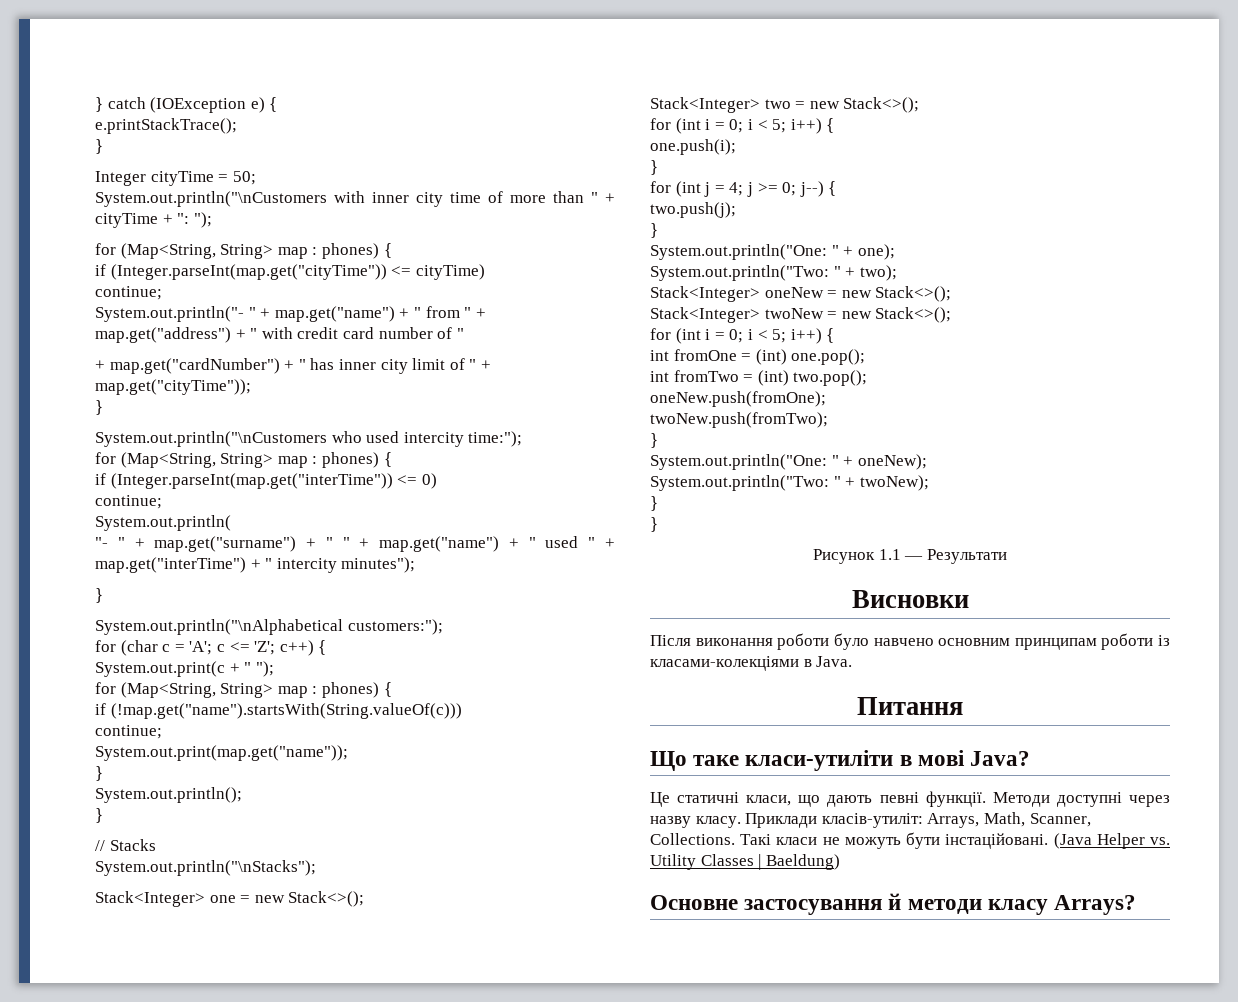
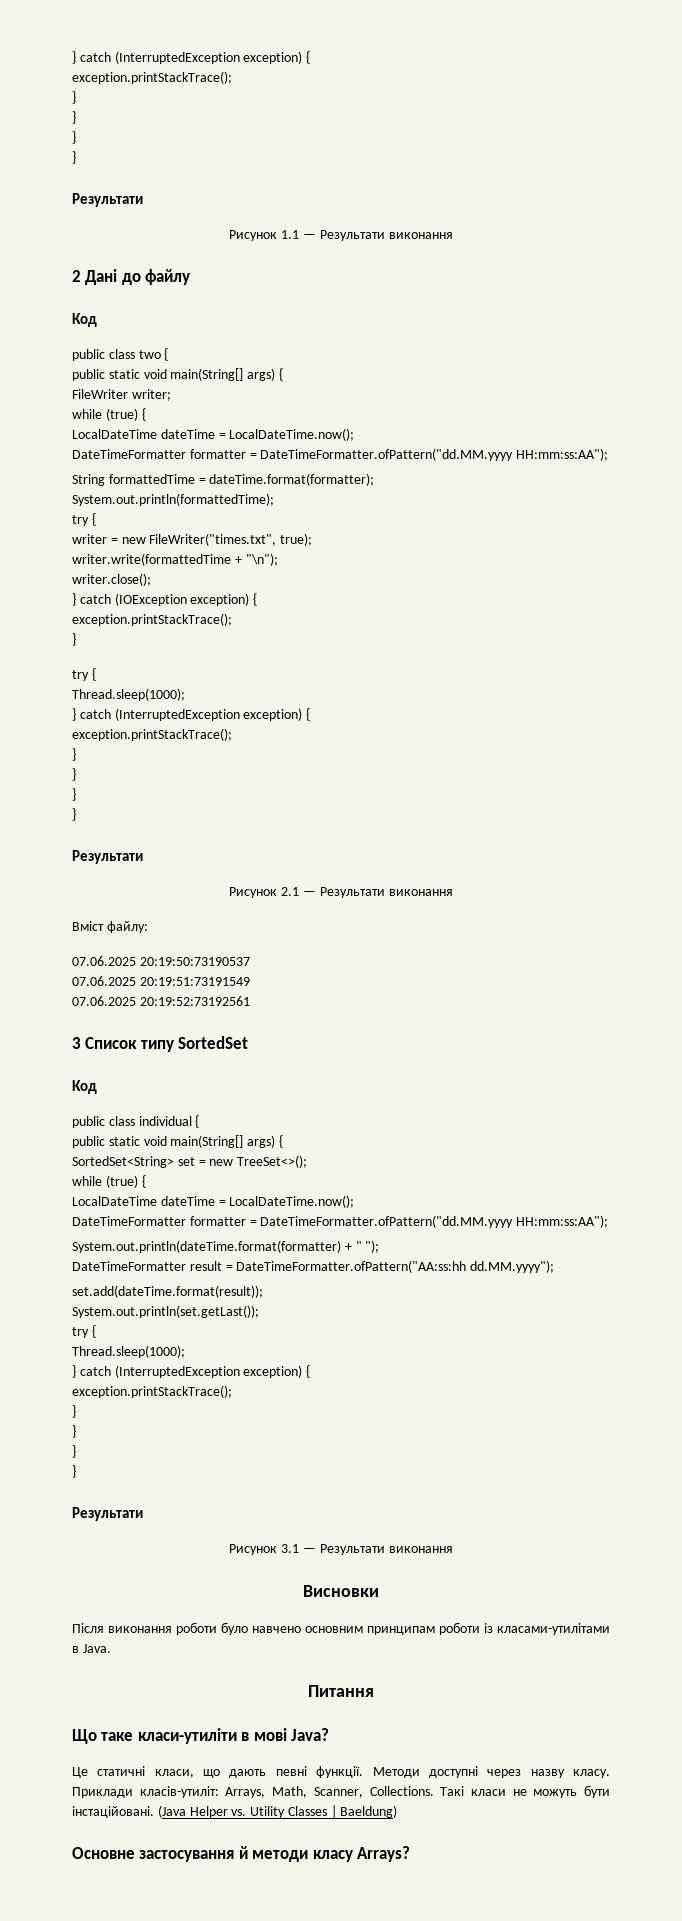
[95,97,278,113] [95,118,237,134] [95,139,103,154] [95,171,256,186] [95,191,615,207] [95,212,212,228] [95,243,392,259] [95,264,485,280] [95,286,162,300] [95,306,486,322] [95,327,464,343] [95,358,491,374] [95,379,251,395] [95,400,103,415] [95,431,523,447] [95,452,392,468] [95,473,437,489] [95,495,162,509] [95,515,231,531] [95,536,615,552] [95,557,416,573] [95,588,103,603] [95,619,443,635] [95,640,327,656] [95,661,274,677] [95,682,392,698] [95,703,462,719] [95,725,162,739] [95,745,348,761] [95,766,103,781] [95,787,242,803] [95,808,103,823] [95,839,156,851] [95,860,316,876] [95,891,365,907] [650,97,920,113] [650,118,835,134] [650,139,736,155] [650,160,658,175] [650,181,837,197] [650,202,736,218] [650,223,658,238] [650,244,895,260] [650,265,897,281] [650,286,952,302] [650,307,952,323] [650,328,835,344] [650,349,866,365] [650,370,868,386] [650,391,826,407] [650,412,828,428] [650,433,658,448] [650,454,927,470] [650,475,929,491] [650,496,658,511] [650,517,658,532] } catch (IOException e) { // e.printStackTrace(); // } // Integer cityTime = 50; // System.out.println("\nCustomers with inner city time of more than " + cityTime + ": "); // for (Map<String, String> map : phones) { // if (Integer.parseInt(map.get("cityTime")) <= cityTime) // continue; // System.out.println("- " + map.get("name") + " from " + map.get("address") + " with credit card number of " // + map.get("cardNumber") + " has inner city limit of " + map.get("cityTime")); // } // System.out.println("\nCustomers who used intercity time:"); // for (Map<String, String> map : phones) { // if (Integer.parseInt(map.get("interTime")) <= 0) // continue; // System.out.println( // "- " + map.get("surname") + " " + map.get("name") + " used " + map.get("interTime") + " intercity minutes"); // } // System.out.println("\nAlphabetical customers:"); // for (char c = 'A'; c <= 'Z'; c++) { // System.out.print(c + " "); // for (Map<String, String> map : phones) { // if (!map.get("name").startsWith(String.valueOf(c))) // continue; // System.out.print(map.get("name")); // } // System.out.println(); // } // // Stacks // System.out.println("\nStacks"); // Stack<Integer> one = new Stack<>(); // Stack<Integer> two = new Stack<>(); // for (int i = 0; i < 5; i++) { // one.push(i); // } // for (int j = 4; j >= 0; j--) { // two.push(j); // } // System.out.println("One: " + one); // System.out.println("Two: " + two); // Stack<Integer> oneNew = new Stack<>(); // Stack<Integer> twoNew = new Stack<>(); // for (int i = 0; i < 5; i++) { // int fromOne = (int) one.pop(); // int fromTwo = (int) two.pop(); // oneNew.push(fromOne); // twoNew.push(fromTwo); // } // System.out.println("One: " + oneNew); // System.out.println("Two: " + twoNew); // } // } -> [72,51,311,64] [72,71,232,84] [72,91,76,104] [72,111,76,124] [72,131,76,144] [72,151,76,164] [72,193,143,207] } catch (InterruptedException exception) { // exception.printStackTrace(); // } // } // } // } // Результати
(1007, 556) none -> [388,232,453,239] [72,269,191,285] [72,313,97,327] [72,348,169,361] [72,368,283,381] [72,389,171,401] [72,408,146,421] [72,428,355,441] [72,448,609,461] [72,473,375,486] [72,493,274,506] [72,513,96,526] [72,533,313,546] [72,553,278,566] [72,573,151,586] [72,593,258,606] [72,613,232,626] [72,633,76,646] [72,668,96,681] [72,688,185,701] [72,708,311,721] [72,728,232,741] [72,748,76,761] [72,768,76,781] [72,788,76,801] [72,808,76,821] [72,850,143,864] [229,887,453,898] [72,921,148,933] [72,956,250,966] [72,976,250,986] [72,996,250,1006] [72,1036,249,1052] [72,1080,97,1094] [72,1115,200,1128] [72,1135,283,1148] [72,1155,308,1168] [72,1175,146,1188] [72,1195,355,1208] [72,1215,609,1228] [72,1240,380,1253] [72,1260,555,1273] [72,1285,263,1298] [72,1305,259,1318] [72,1325,96,1338] [72,1345,185,1358] [72,1365,311,1378] [72,1385,232,1398] [72,1405,76,1418] [72,1425,76,1438] [72,1445,76,1458] [72,1465,76,1478] [72,1507,143,1521] [229,1544,453,1555] виконання // 2 Дані до файлу // Код // public class two { // public static void main(String[] args) { // FileWriter writer; // while (true) { // LocalDateTime dateTime = LocalDateTime.now(); // DateTimeFormatter formatter = DateTimeFormatter.ofPattern("dd.MM.yyyy HH:mm:ss:AA"); // String formattedTime = dateTime.format(formatter); // System.out.println(formattedTime); // try { // writer = new FileWriter("times.txt", true); // writer.write(formattedTime + "\n"); // writer.close(); // } catch (IOException exception) { // exception.printStackTrace(); // } // try { // Thread.sleep(1000); // } catch (InterruptedException exception) { // exception.printStackTrace(); // } // } // } // } // Результати // Рисунок 2.1 — Результати виконання // Вміст файлу: // 07.06.2025 20:19:50:73190537 // 07.06.2025 20:19:51:73191549 // 07.06.2025 20:19:52:73192561 // 3 Список типу SortedSet // Код // public class individual { // public static void main(String[] args) { // SortedSet<String> set = new TreeSet<>(); // while (true) { // LocalDateTime dateTime = LocalDateTime.now(); // DateTimeFormatter formatter = DateTimeFormatter.ofPattern("dd.MM.yyyy HH:mm:ss:AA"); // System.out.println(dateTime.format(formatter) + " "); // DateTimeFormatter result = DateTimeFormatter.ofPattern("AA:ss:hh dd.MM.yyyy"); // set.add(dateTime.format(result)); // System.out.println(set.getLast()); // try { // Thread.sleep(1000); // } catch (InterruptedException exception) { // exception.printStackTrace(); // } // } // } // } // Результати // Рисунок 3.1 — Результати виконання
[650,656,799,671] класами-колекціями -> [497,1623,610,1635] класами-утилітами

